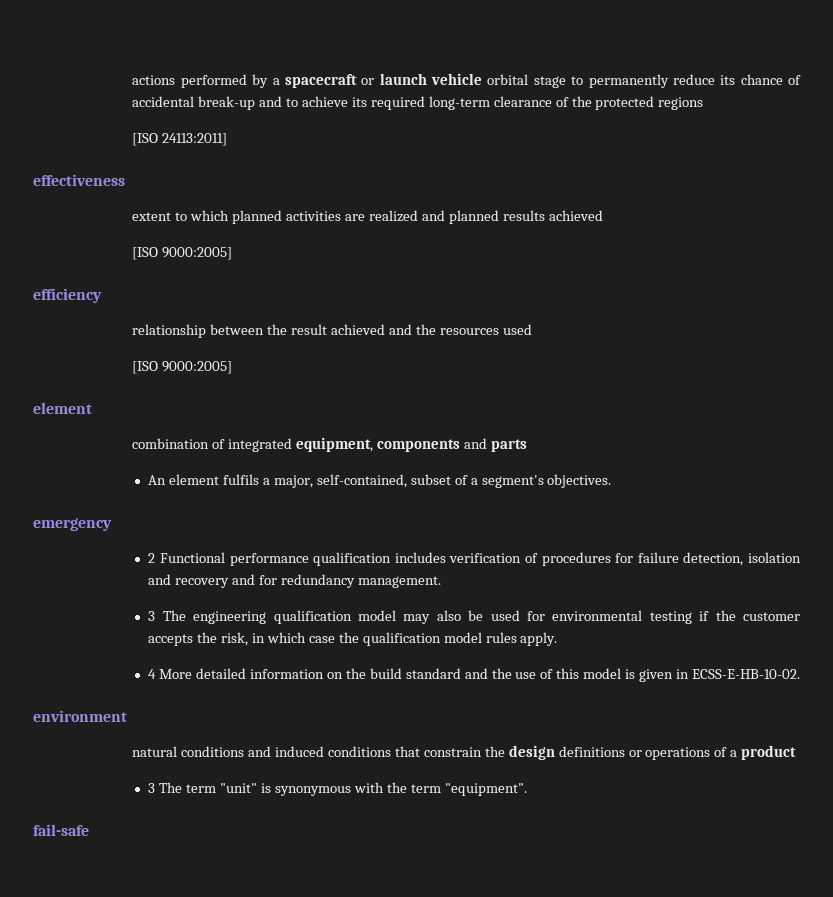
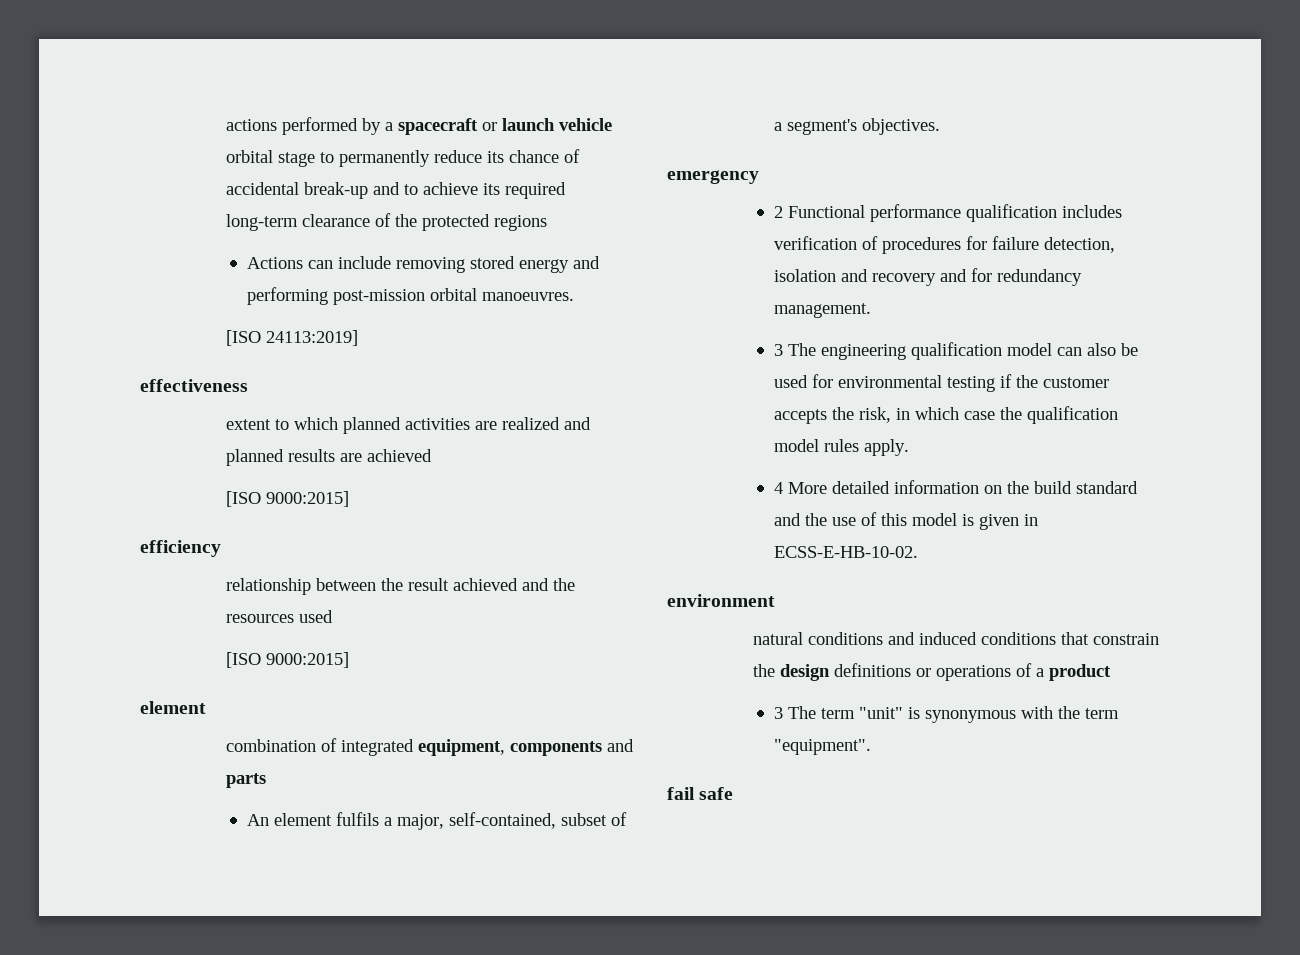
[132,133,228,146] // [ISO 24113:2011] -> [246,256,600,273] [246,287,574,305] [226,330,359,346] // Actions can include removing stored energy and performing post-mission orbital manoeuvres. // [ISO 24113:2019]
(545, 215) none -> [340,453,363,462] are
[162,247,233,260] 9000:2005] -> [266,491,350,507] 9000:2015]
[162,361,233,374] 9000:2005] -> [266,652,350,668] 9000:2015]
[403,614,431,624] may -> [1056,347,1082,356] can
[33,824,89,836] fail-safe -> [667,787,734,800] fail safe

